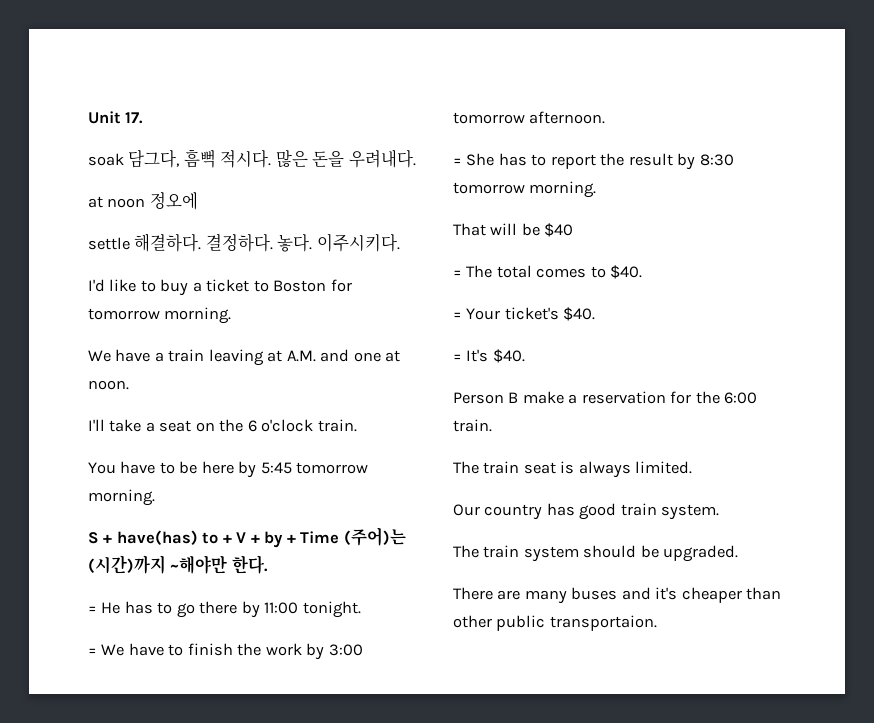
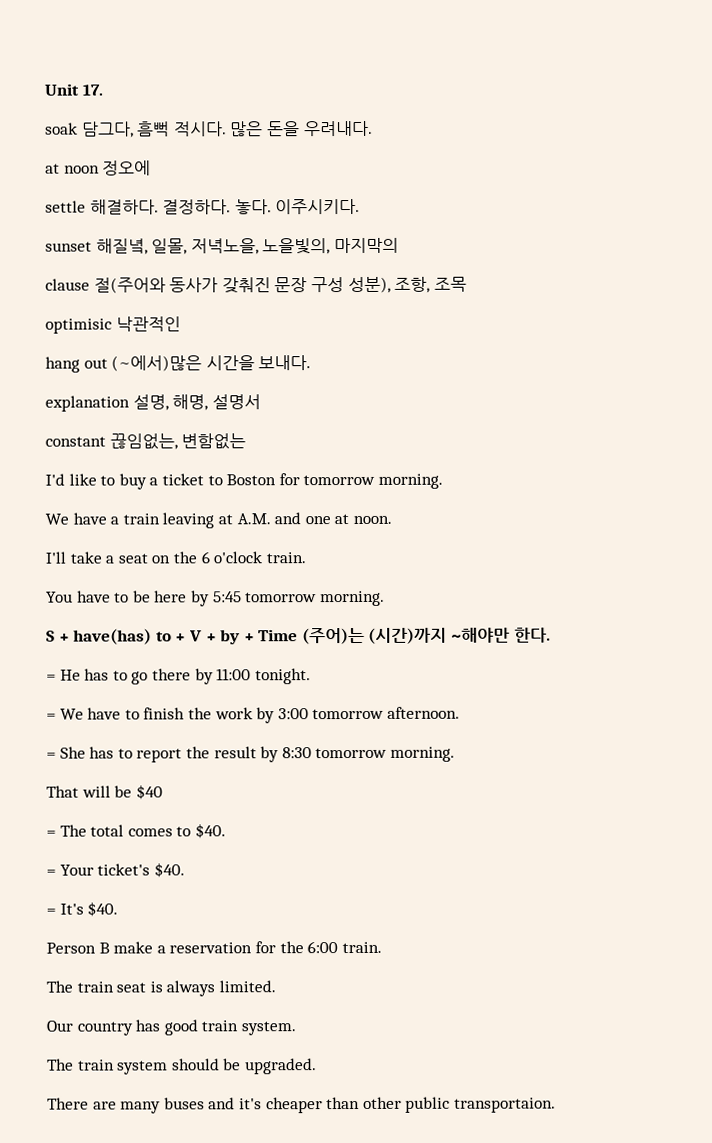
(400, 242) none -> [45,237,399,255] [45,276,467,294] [45,316,181,334] [45,355,312,373] [45,394,261,412] [45,433,247,450] // sunset 해질녘, 일몰, 저녁노을, 노을빛의, 마지막의 // clause 절(주어와 동사가 갖춰진 문장 구성 성분), 조항, 조목 // optimisic 낙관적인 // hang out (~에서)많은 시간을 보내다. // explanation 설명, 해명, 설명서 // constant 끊임없는, 변함없는

